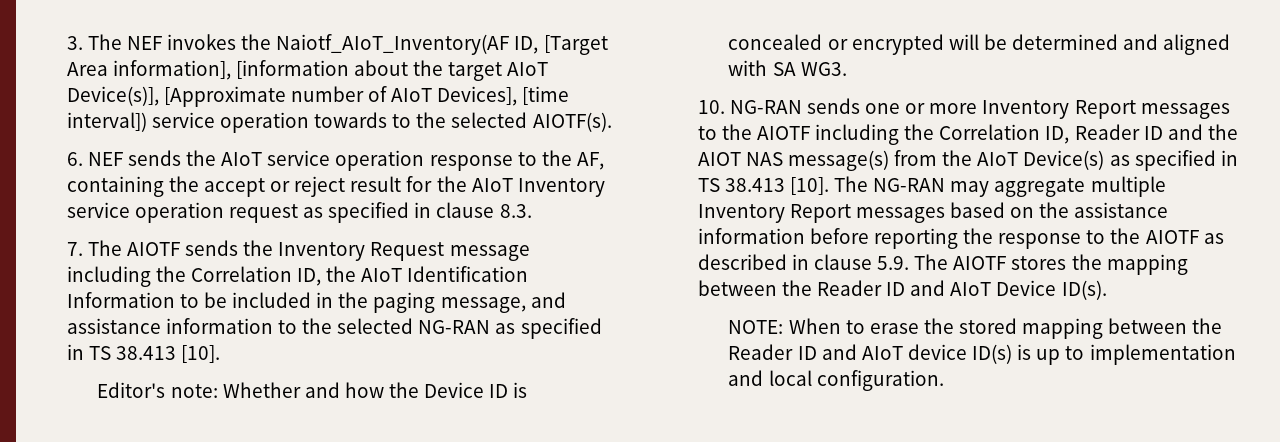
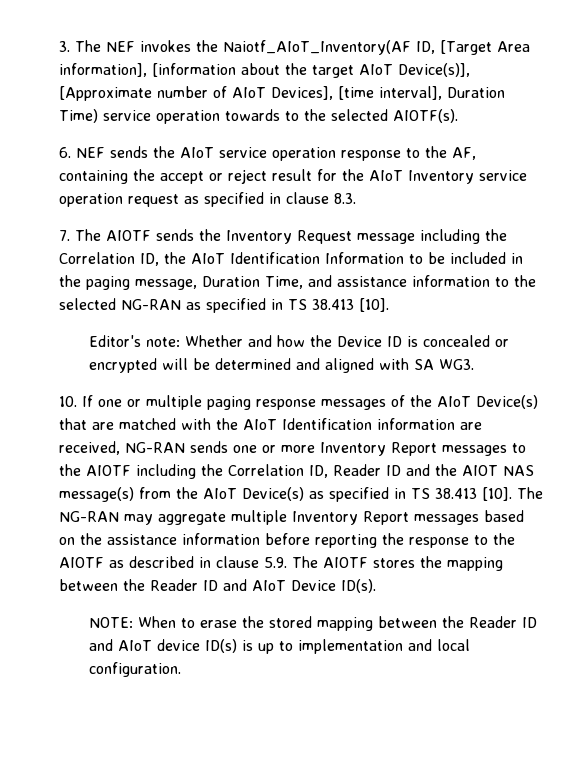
[66,112,147,132] interval]) -> [379,86,506,100] [59,109,99,123] interval], Duration Time)
(526, 305) none -> [202,276,304,289] Duration Time,
(725, 107) none -> [82,395,539,410] [59,418,483,430] [59,441,121,455] If one or multiple paging response messages of the AIoT Device(s) that are matched with the AIoT Identification information are received,

